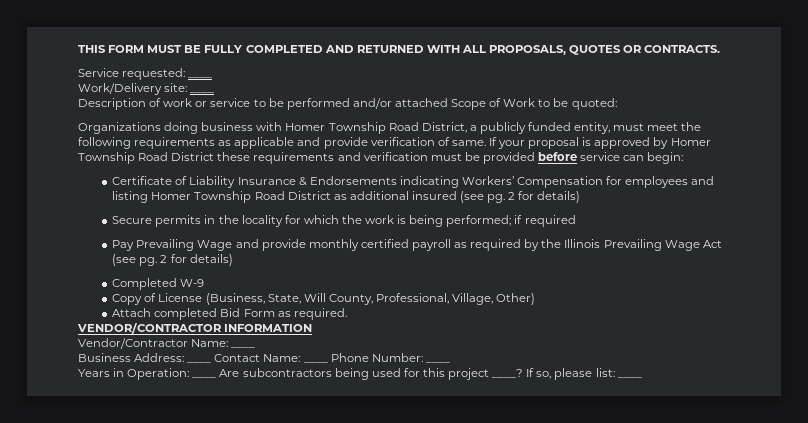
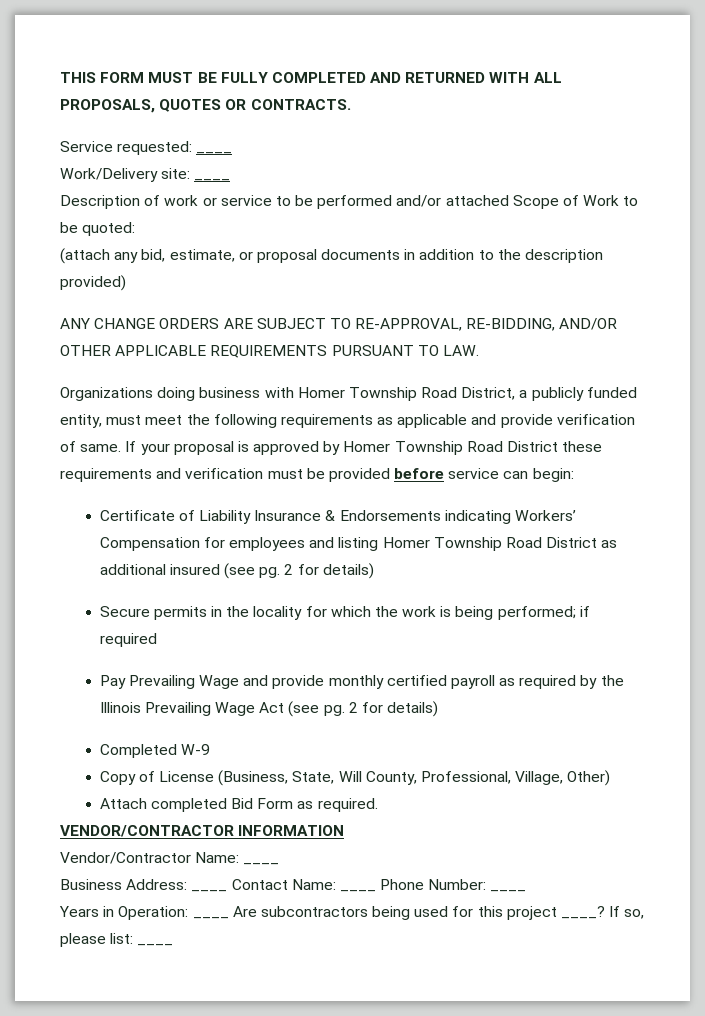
(617, 104) none -> [60,248,604,264] [60,275,126,291] [60,318,618,331] [60,345,479,358] // (attach any bid, estimate, or proposal documents in addition to the description provided) // ANY CHANGE ORDERS ARE SUBJECT TO RE-APPROVAL, RE-BIDDING, AND/OR OTHER APPLICABLE REQUIREMENTS PURSUANT TO LAW.

